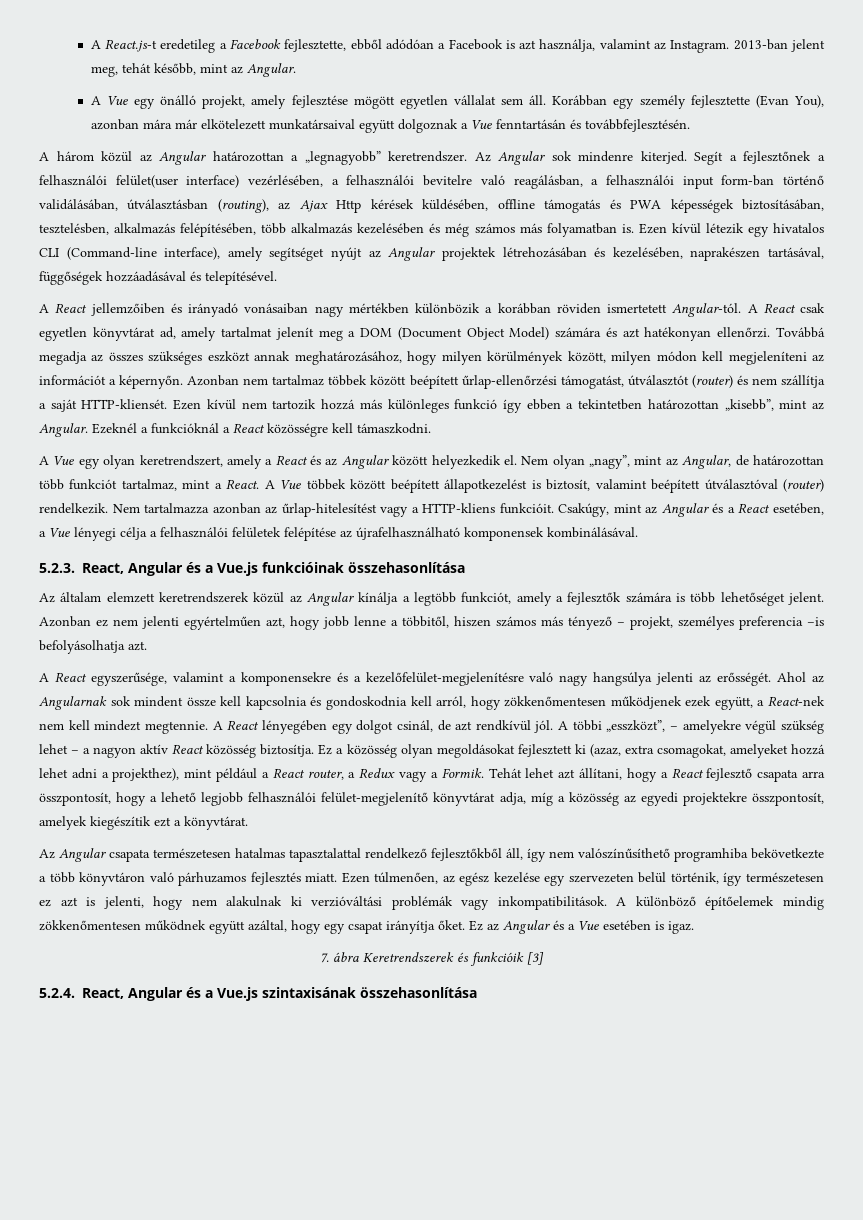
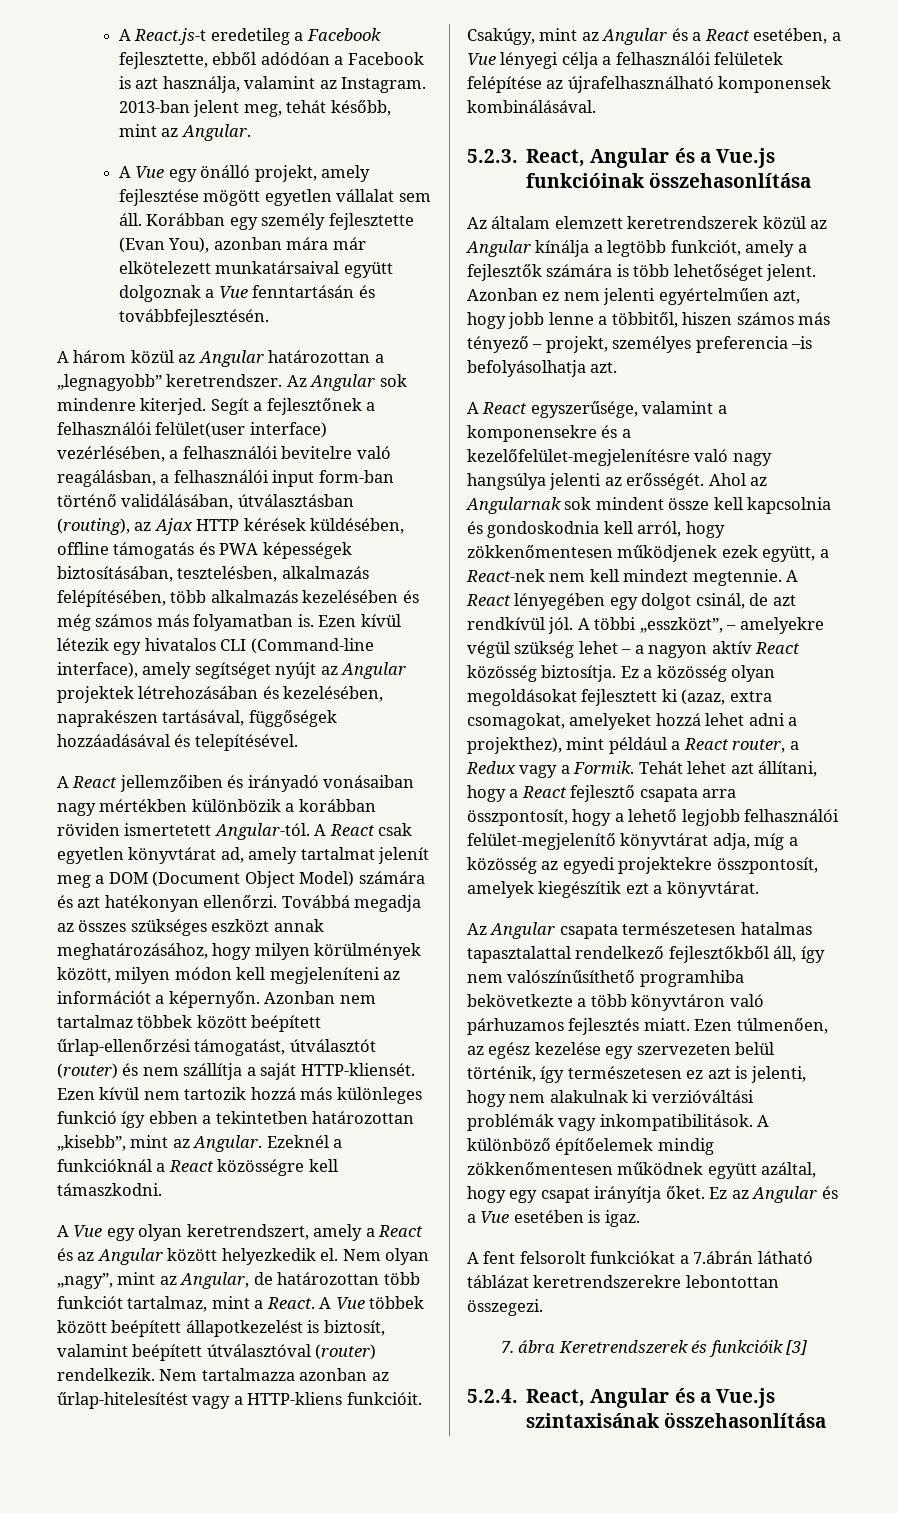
[336,200,362,213] Http -> [196,519,240,531] HTTP
(694, 927) none -> [467,1251,813,1264] [467,1275,779,1288] [467,1299,543,1316] // A fent felsorolt funkciókat a 7.ábrán látható táblázat keretrendszerekre lebontottan összegezi.

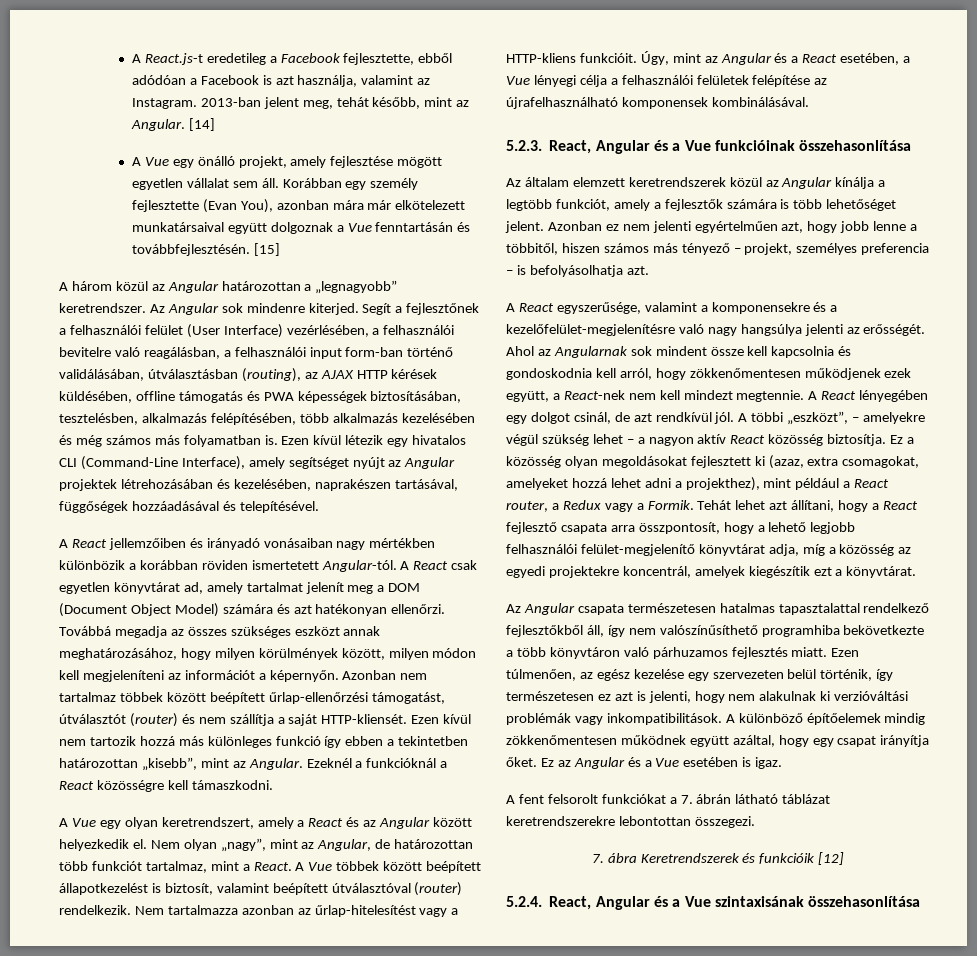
(251, 132) none -> [188,118,215,131] [14]
(269, 317) none -> [253,243,280,256] [15]
[155,422,327,438] felület(user interface) -> [144,324,283,338] felület (User Interface)
[154,518,193,535] Ajax -> [320,370,354,379] AJAX
[250,638,374,654] [57,662,138,678] (Command-line interface), -> [80,456,245,470] (Command-Line Interface),
[467,28,535,45] Csakúgy, -> [640,51,669,65] Úgy,
[715,148,775,168] Vue.js -> [684,140,711,151] Vue
[791,336,813,349] –is -> [506,265,526,275] – is
[639,617,723,633] „esszközt”, -> [787,411,849,425] „eszközt”,
[716,857,818,874] összpontosít, -> [622,566,691,578] koncentrál,
[693,1251,754,1264] 7.ábrán -> [680,794,732,804] 7. ábrán
[786,1340,808,1355] [3] -> [818,852,845,865] [12]
[715,1388,775,1408] Vue.js -> [684,896,711,907] Vue

